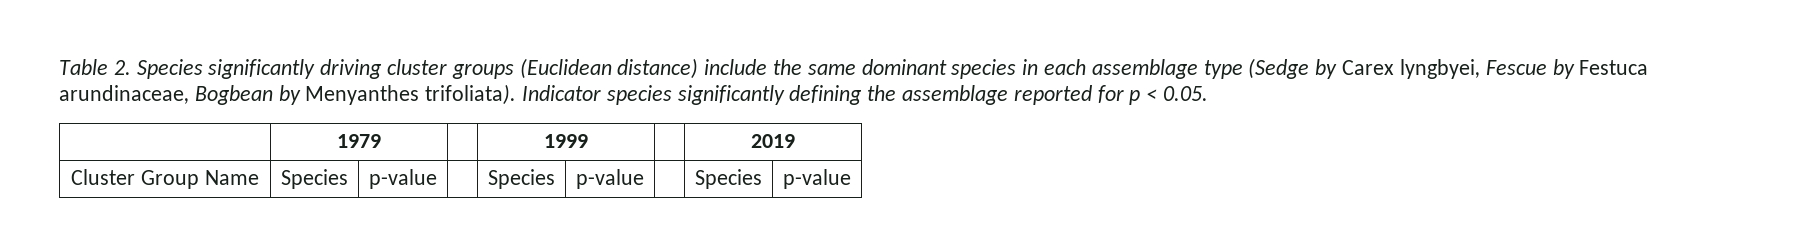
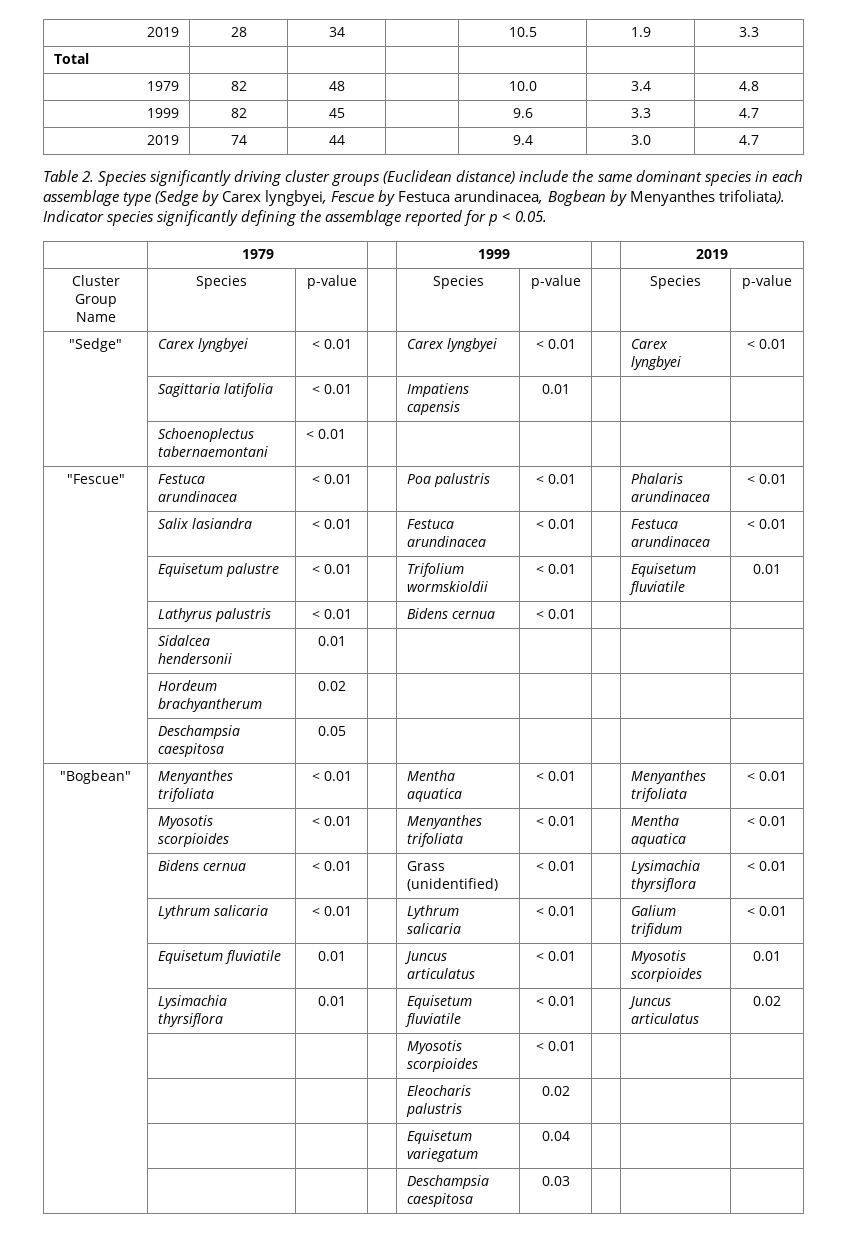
(59, 67) none -> [147,27,180,37] [230,27,247,37] [328,27,345,37] [508,27,537,37] [630,27,651,37] [739,27,759,37] [53,53,89,64] [147,81,180,91] [230,81,247,91] [328,81,345,91] [508,81,537,91] [630,81,651,91] [739,81,759,91] [147,108,180,118] [230,108,247,118] [328,108,345,118] [512,108,533,118] [630,108,651,118] [739,108,759,118] [147,135,180,145] [230,135,247,145] [328,135,345,145] [512,135,533,145] [630,135,651,145] [739,135,759,145] 2019 | 28 | 34 | | 10.5 | 1.9 | 3.3 // Total | | | | | | // 1979 | 82 | 48 | | 10.0 | 3.4 | 4.8 // 1999 | 82 | 45 | | 9.6 | 3.3 | 4.7 // 2019 | 74 | 44 | | 9.4 | 3.0 | 4.7 //
[59,85,189,104] arundinaceae, -> [454,190,544,204] arundinacea,
(851, 179) none -> [69,338,122,352] [157,338,248,352] [311,339,352,349] [406,338,497,352] [535,339,576,349] [630,339,668,349] [630,356,681,370] [747,339,787,349] [157,383,273,397] [311,384,352,394] [406,383,469,397] [406,401,460,415] [541,384,570,394] [157,428,254,442] [157,446,268,457] [305,429,346,439] [66,474,125,484] [157,474,205,484] [157,491,237,502] [311,474,352,484] [406,473,490,487] [535,474,576,484] [630,473,683,484] [630,491,710,502] [747,474,787,484] [157,518,252,529] [311,519,352,529] [406,519,454,529] [406,536,486,547] [535,519,576,529] [630,519,678,529] [630,536,710,547] [747,519,787,529] [157,563,279,577] [311,564,352,574] [406,563,464,577] [406,581,488,592] [535,564,576,574] [630,563,696,577] [628,581,685,595] [753,564,781,574] [157,608,271,622] [311,609,352,619] [406,608,495,619] [535,609,576,619] [157,635,210,646] [157,653,232,664] [317,636,346,646] [157,680,217,691] [157,698,262,712] [317,681,346,691] [157,725,240,739] [157,743,224,757] [317,726,346,736] [60,770,131,784] [157,770,233,784] [157,788,214,802] [311,771,352,781] [406,770,455,781] [406,788,462,802] [535,771,576,781] [630,770,706,784] [630,788,687,802] [747,771,787,781] [157,815,213,829] [157,833,229,847] [311,816,352,826] [406,815,482,829] [406,833,463,847] [535,816,576,826] [630,815,679,826] [630,833,686,847] [747,816,787,826] [157,860,246,871] [311,861,352,871] [406,861,445,871] [406,878,498,891] [535,861,576,871] [630,860,700,874] [630,878,696,892] [747,861,787,871] [157,905,268,919] [311,906,352,916] [406,905,459,919] [406,923,461,934] [535,906,576,916] [630,905,676,916] [630,923,682,937] [747,906,787,916] [157,950,281,964] [317,951,346,961] [403,951,447,964] [406,968,475,979] [535,951,576,961] [630,950,686,964] [630,968,702,982] [753,951,781,961] [157,995,227,1009] [157,1013,223,1027] [317,996,346,1006] [406,995,472,1009] [404,1013,461,1027] [535,996,576,1006] [627,996,671,1009] [630,1013,699,1024] [753,996,781,1006] [406,1040,462,1054] [406,1058,478,1072] [535,1041,576,1051] [406,1085,471,1096] [405,1103,462,1117] [541,1086,570,1096] [406,1130,472,1144] [406,1148,478,1162] [541,1131,570,1141] [406,1175,489,1189] [406,1193,473,1207] [541,1176,570,1186] // "Sedge" | Carex lyngbyei | < 0.01 | | Carex lyngbyei | < 0.01 | | Carex lyngbyei | < 0.01 // | Sagittaria latifolia | < 0.01 | | Impatiens capensis | 0.01 | | | // | Schoenoplectus tabernaemontani | < 0.01 | | | | | | // "Fescue" | Festuca arundinacea | < 0.01 | | Poa palustris | < 0.01 | | Phalaris arundinacea | < 0.01 // | Salix lasiandra | < 0.01 | | Festuca arundinacea | < 0.01 | | Festuca arundinacea | < 0.01 // | Equisetum palustre | < 0.01 | | Trifolium wormskioldii | < 0.01 | | Equisetum fluviatile | 0.01 // | Lathyrus palustris | < 0.01 | | Bidens cernua | < 0.01 | | | // | Sidalcea hendersonii | 0.01 | | | | | | // | Hordeum brachyantherum | 0.02 | | | | | | // | Deschampsia caespitosa | 0.05 | | | | | | // "Bogbean" | Menyanthes trifoliata | < 0.01 | | Mentha aquatica | < 0.01 | | Menyanthes trifoliata | < 0.01 // | Myosotis scorpioides | < 0.01 | | Menyanthes trifoliata | < 0.01 | | Mentha aquatica | < 0.01 // | Bidens cernua | < 0.01 | | Grass (unidentified) | < 0.01 | | Lysimachia thyrsiflora | < 0.01 // | Lythrum salicaria | < 0.01 | | Lythrum salicaria | < 0.01 | | Galium trifidum | < 0.01 // | Equisetum fluviatile | 0.01 | | Juncus articulatus | < 0.01 | | Myosotis scorpioides | 0.01 // | Lysimachia thyrsiflora | 0.01 | | Equisetum fluviatile | < 0.01 | | Juncus articulatus | 0.02 // | | | | Myosotis scorpioides | < 0.01 | | | // | | | | Eleocharis palustris | 0.02 | | | // | | | | Equisetum variegatum | 0.04 | | | // | | | | Deschampsia caespitosa | 0.03 | | |

